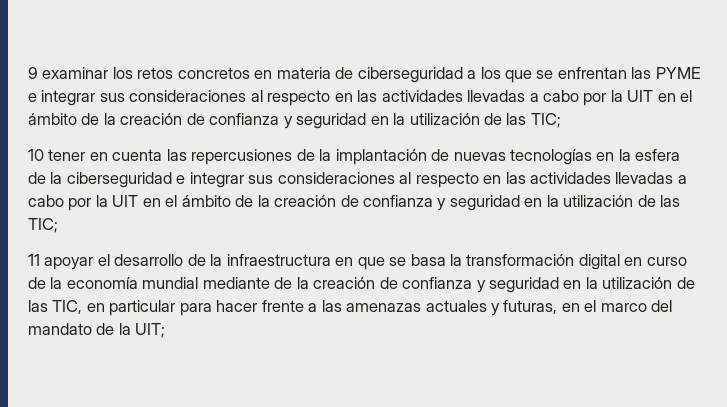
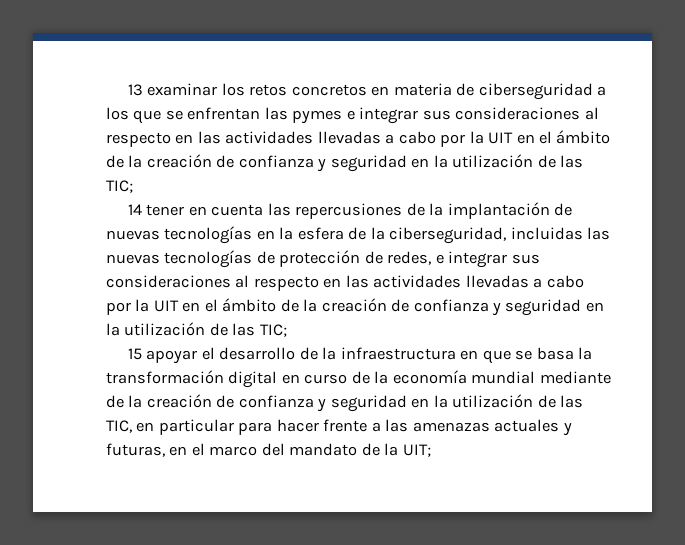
[28,67,38,79] 9 -> [127,84,143,96] 13
[655,67,701,79] PYME -> [292,110,343,124] pymes
[28,149,44,161] 10 -> [127,204,142,215] 14
[66,172,172,188] ciberseguridad -> [389,227,611,244] [106,250,432,268] ciberseguridad, incluidas las nuevas tecnologías de protección de redes,
[28,254,40,266] 11 -> [127,348,142,360] 15

